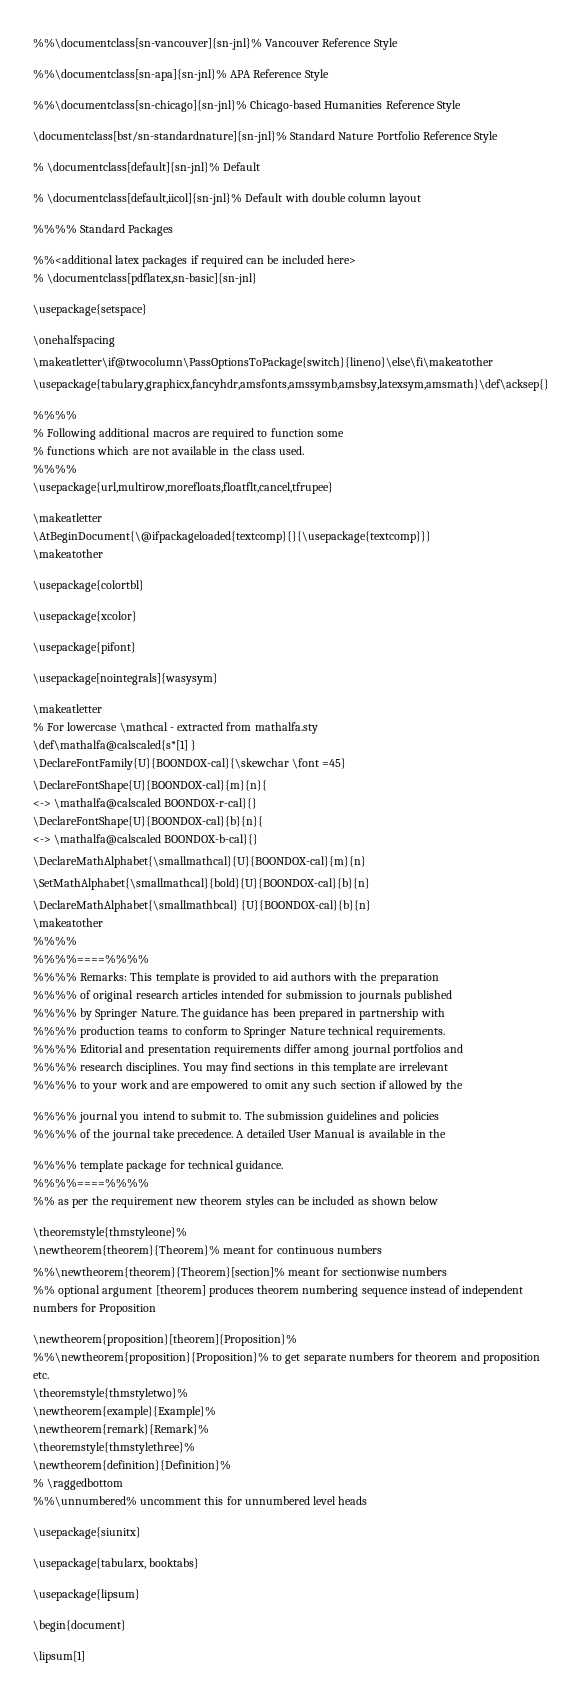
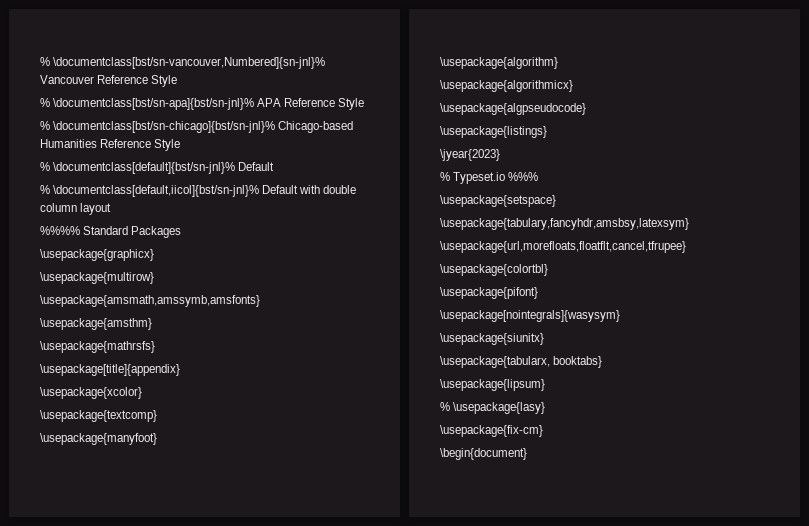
[33,38,262,50] %%\documentclass[sn-vancouver]{sn-jnl}% -> [40,57,326,69] % \documentclass[bst/sn-vancouver,Numbered]{sn-jnl}%
[33,69,227,81] %%\documentclass[sn-apa]{sn-jnl}% -> [40,98,255,110] % \documentclass[bst/sn-apa]{bst/sn-jnl}%
[33,100,247,112] %%\documentclass[sn-chicago]{sn-jnl}% -> [40,121,276,133] % \documentclass[bst/sn-chicago]{bst/sn-jnl}%
[33,131,499,143] [33,162,221,174] // \documentclass[bst/sn-standardnature]{sn-jnl}% Standard Nature Portfolio Reference Style // % \documentclass[default]{sn-jnl}% -> [40,162,236,174] // % \documentclass[default]{bst/sn-jnl}%
[47,193,243,205] \documentclass[default,iicol]{sn-jnl}% -> [53,185,260,197] \documentclass[default,iicol]{bst/sn-jnl}%
[33,255,356,267] [33,273,258,285] %%<additional latex packages if required can be included here> // % \documentclass[pdflatex,sn-basic]{sn-jnl} -> [40,249,154,261] [40,272,154,284] [40,295,260,307] [40,318,152,330] [40,341,155,353] [40,364,180,376] [40,387,142,399] [40,410,157,422] [40,433,157,445] [440,57,558,69] [440,80,573,92] [440,103,586,115] [440,126,547,138] [440,149,500,161] [440,172,539,184] \usepackage{graphicx} // \usepackage{multirow} // \usepackage{amsmath,amssymb,amsfonts} // \usepackage{amsthm} // \usepackage{mathrsfs} // \usepackage[title]{appendix} // \usepackage{xcolor} // \usepackage{textcomp} // \usepackage{manyfoot} // \usepackage{algorithm} // \usepackage{algorithmicx} // \usepackage{algpseudocode} // \usepackage{listings} // \jyear{2023} // % Typeset.io %%%
[33,335,115,347] [33,357,493,369] [33,379,549,391] [33,410,77,420] [33,428,344,440] [33,446,305,456] [33,464,77,474] [33,482,333,494] [33,513,102,524] [33,531,431,543] [33,549,103,560] \onehalfspacing // \makeatletter\if@twocolumn\PassOptionsToPackage{switch}{lineno}\else\fi\makeatother // \usepackage{tabulary,graphicx,fancyhdr,amsfonts,amssymb,amsbsy,latexsym,amsmath}\def\acksep{} // %%%% // % Following additional macros are required to function some // % functions which are not available in the class used. // %%%% // \usepackage{url,multirow,morefloats,floatflt,cancel,tfrupee} // \makeatletter // \AtBeginDocument{\@ifpackageloaded{textcomp}{}{\usepackage{textcomp}}} // \makeatother -> [440,218,689,230] [440,241,686,253] \usepackage{tabulary,fancyhdr,amsbsy,latexsym} // \usepackage{url,morefloats,floatflt,cancel,tfrupee}
[33,611,137,623] // \usepackage{xcolor} -> (548, 270) none
[33,704,102,715] [33,722,318,734] [33,740,197,751] [33,758,347,770] [33,780,267,792] [33,798,258,809] [33,816,263,828] [33,834,259,845] [33,856,366,868] [33,878,370,890] [33,900,372,912] [33,918,103,929] [33,936,77,946] [33,954,149,964] [33,972,439,984] [33,990,453,1002] [33,1008,445,1020] [33,1026,446,1038] [33,1044,464,1056] [33,1062,448,1074] [33,1080,463,1092] [33,1111,439,1123] [33,1129,447,1141] [33,1160,284,1172] [33,1178,149,1188] [33,1196,439,1208] [33,1227,187,1239] [33,1245,382,1256] [33,1267,447,1278] [33,1285,524,1297] [33,1303,157,1315] [33,1334,297,1346] [33,1352,540,1364] [33,1372,49,1379] [33,1388,188,1400] [33,1406,216,1418] [33,1424,209,1435] [33,1442,195,1454] [33,1460,231,1471] [33,1478,124,1490] [33,1496,368,1507] // \makeatletter // % For lowercase \mathcal - extracted from mathalfa.sty // \def\mathalfa@calscaled{s*[1] } // \DeclareFontFamily{U}{BOONDOX-cal}{\skewchar \font =45} // \DeclareFontShape{U}{BOONDOX-cal}{m}{n}{ // <-> \mathalfa@calscaled BOONDOX-r-cal}{} // \DeclareFontShape{U}{BOONDOX-cal}{b}{n}{ // <-> \mathalfa@calscaled BOONDOX-b-cal}{} // \DeclareMathAlphabet{\smallmathcal}{U}{BOONDOX-cal}{m}{n} // \SetMathAlphabet{\smallmathcal}{bold}{U}{BOONDOX-cal}{b}{n} // \DeclareMathAlphabet{\smallmathbcal} {U}{BOONDOX-cal}{b}{n} // \makeatother // %%%% // %%%%====%%%% // %%%% Remarks: This template is provided to aid authors with the preparation // %%%% of original research articles intended for submission to journals published // %%%% by Springer Nature. The guidance has been prepared in partnership with // %%%% production teams to conform to Springer Nature technical requirements. // %%%% Editorial and presentation requirements differ among journal portfolios and // %%%% research disciplines. You may find sections in this template are irrelevant // %%%% to your work and are empowered to omit any such section if allowed by the // %%%% journal you intend to submit to. The submission guidelines and policies // %%%% of the journal take precedence. A detailed User Manual is available in the // %%%% template package for technical guidance. // %%%%====%%%% // %% as per the requirement new theorem styles can be included as shown below // \theoremstyle{thmstyleone}% // \newtheorem{theorem}{Theorem}% meant for continuous numbers // %%\newtheorem{theorem}{Theorem}[section]% meant for sectionwise numbers // %% optional argument [theorem] produces theorem numbering sequence instead of independent numbers for Proposition // \newtheorem{proposition}[theorem]{Proposition}% // %%\newtheorem{proposition}{Proposition}% to get separate numbers for theorem and proposition etc. // \theoremstyle{thmstyletwo}% // \newtheorem{example}{Example}% // \newtheorem{remark}{Remark}% // \theoremstyle{thmstylethree}% // \newtheorem{definition}{Definition}% // % \raggedbottom // %%\unnumbered% uncomment this for unnumbered level heads -> (620, 316) none
(140, 1595) none -> [440,402,546,414] [440,425,543,437] // % \usepackage{lasy} // \usepackage{fix-cm}
[33,1651,85,1663] // \lipsum[1] -> (527, 454) none

